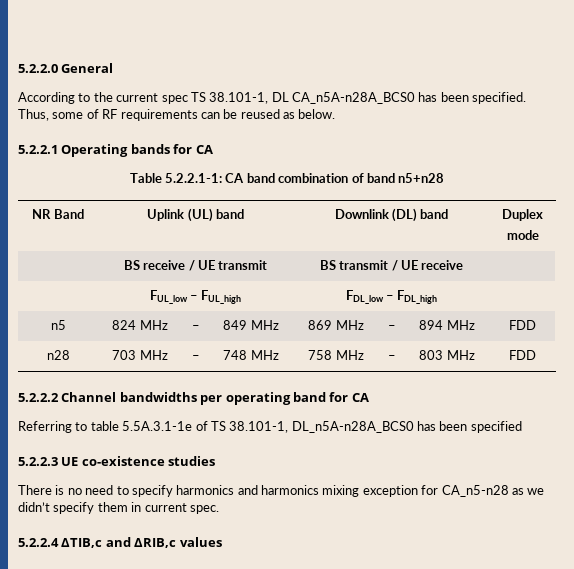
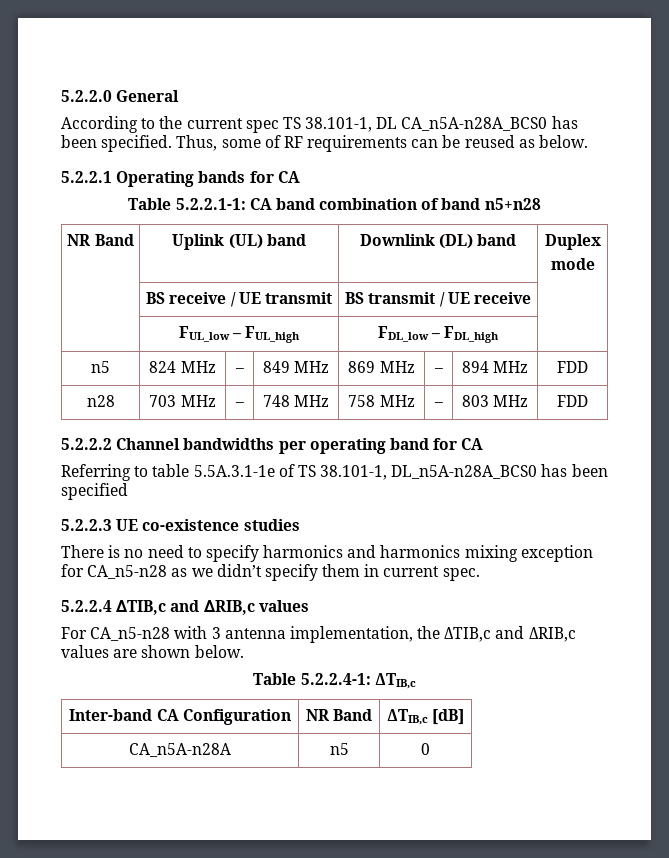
(222, 542) none -> [61,626,576,643] [61,645,244,658] [253,673,416,689] [69,709,291,725] [305,709,373,721] [386,709,465,725] [129,743,231,757] [329,743,349,755] [421,743,430,755] // For CA_n5-n28 with 3 antenna implementation, the ΔTIB,c and ΔRIB,c values are shown below. // Table 5.2.2.4-1: ΔTIB,c // Inter-band CA Configuration | NR Band | ΔTIB,c [dB] // CA_n5A-n28A | n5 | 0

